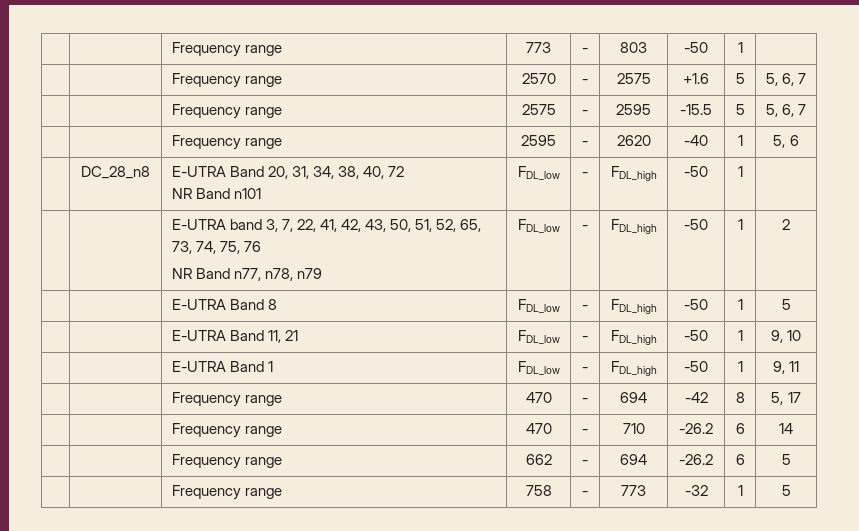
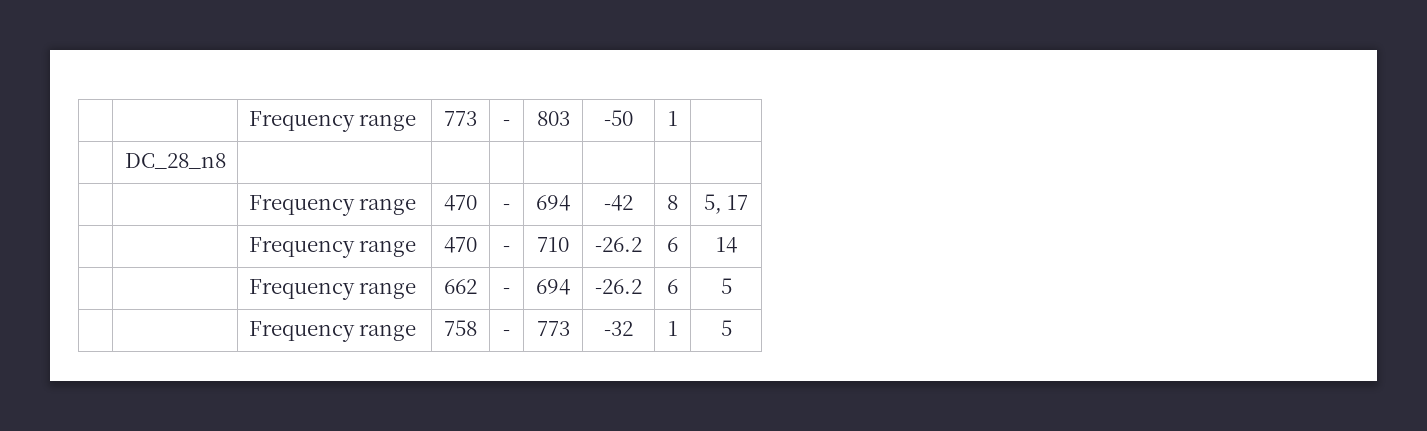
[171,73,282,88] [521,73,556,84] [582,79,588,84] [616,73,651,84] [683,73,709,84] [735,73,745,84] [765,73,807,86] [171,104,282,119] [521,104,556,115] [582,110,588,115] [616,104,651,115] [680,104,712,115] [735,104,745,115] [765,104,807,117] [171,135,282,150] [521,135,556,146] [582,141,588,146] [616,135,651,146] [684,135,708,146] [737,135,743,146] [773,135,799,148] [81,166,150,179] [171,166,405,179] [171,188,261,199] [517,166,560,180] [582,172,588,177] [610,166,657,181] [684,166,708,177] [737,166,743,177] [171,219,482,232] [171,241,261,254] [171,268,322,281] [517,219,560,233] [582,225,588,230] [610,219,657,234] [684,219,708,230] [737,219,743,230] [782,219,790,230] [171,299,277,310] [517,299,560,313] [582,305,588,310] [610,299,657,314] [684,299,708,310] [737,299,743,310] [781,299,791,310] [171,330,298,343] [517,330,560,344] [582,336,588,341] [610,330,657,345] [684,330,708,341] [737,330,743,341] [770,330,802,343] [171,361,273,372] [517,361,560,375] [582,367,588,372] [610,361,657,376] [684,361,708,372] [737,361,743,372] [772,361,800,374] | Frequency range | 2570 | - | 2575 | +1.6 | 5 | 5, 6, 7 // | | Frequency range | 2575 | - | 2595 | -15.5 | 5 | 5, 6, 7 // | | Frequency range | 2595 | - | 2620 | -40 | 1 | 5, 6 // | DC_28_n8 | E-UTRA Band 20, 31, 34, 38, 40, 72 // NR Band n101 | FDL_low | - | FDL_high | -50 | 1 | // | | E-UTRA band 3, 7, 22, 41, 42, 43, 50, 51, 52, 65, 73, 74, 75, 76 // NR Band n77, n78, n79 | FDL_low | - | FDL_high | -50 | 1 | 2 // | | E-UTRA Band 8 | FDL_low | - | FDL_high | -50 | 1 | 5 // | | E-UTRA Band 11, 21 | FDL_low | - | FDL_high | -50 | 1 | 9, 10 // | | E-UTRA Band 1 | FDL_low | - | FDL_high | -50 | 1 | 9, 11 -> [124,153,226,169] DC_28_n8 | | | | | | |

